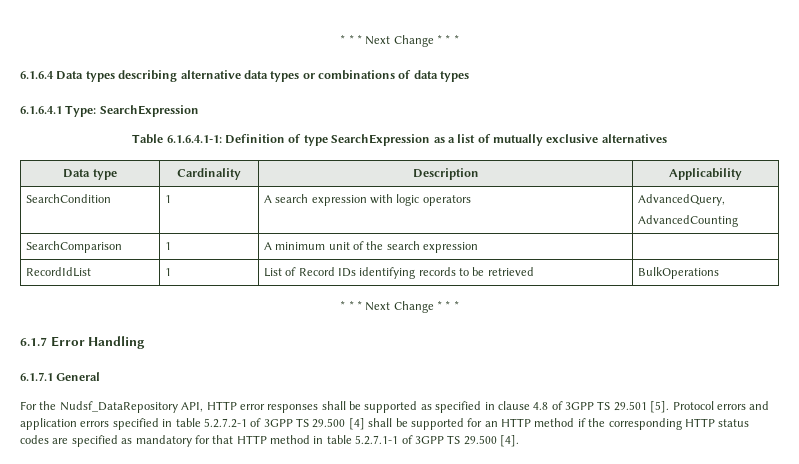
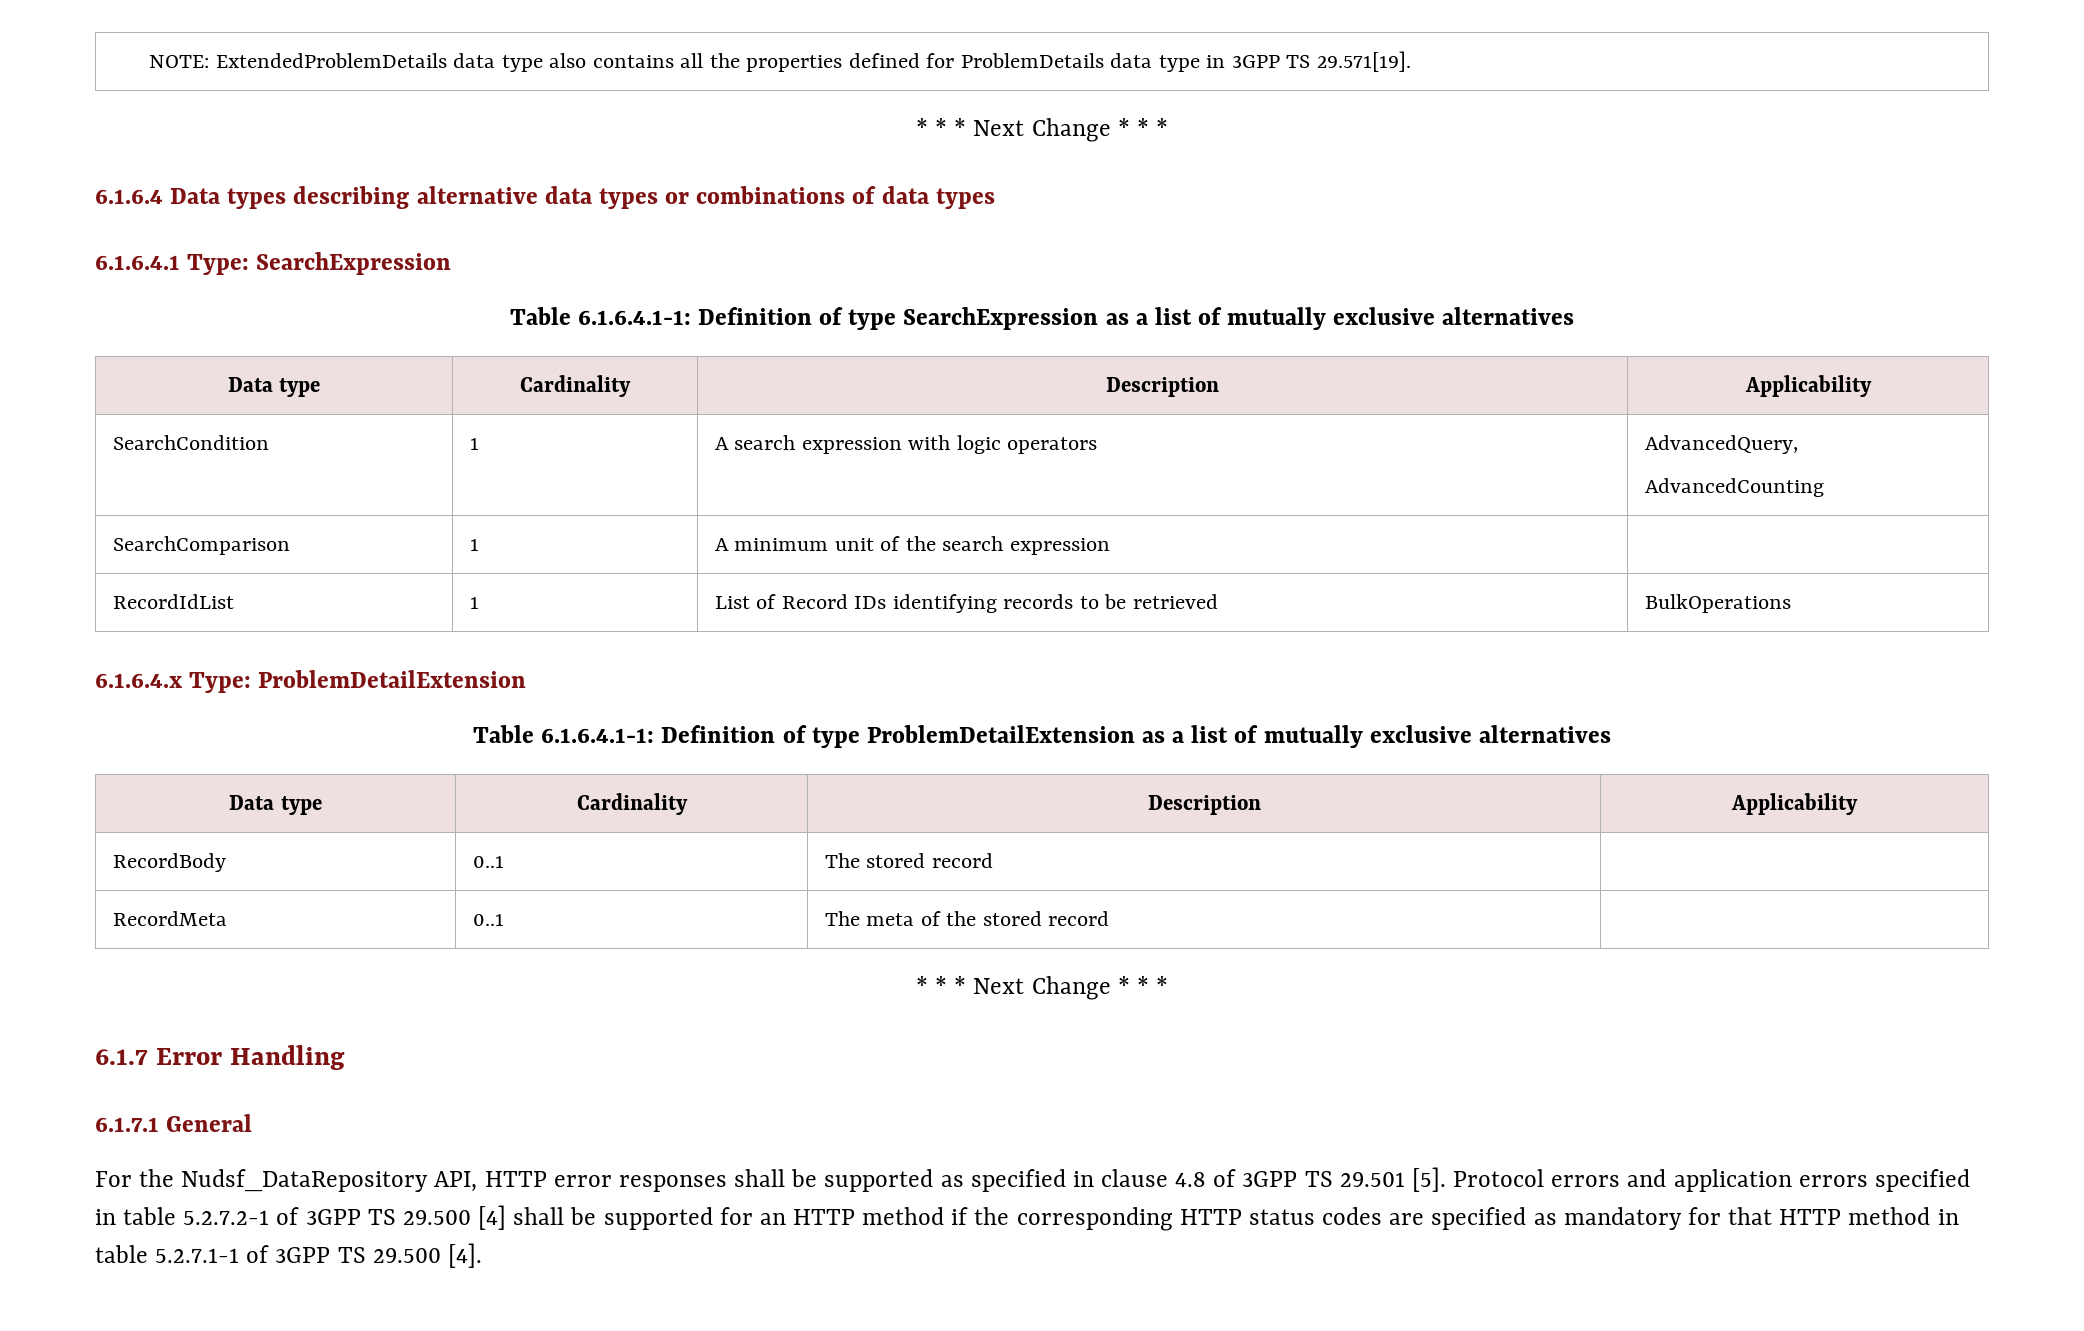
(340, 39) none -> [149,51,1411,72] NOTE: ExtendedProblemDetails data type also contains all the properties defined for ProblemDetails data type in 3GPP TS 29.571[19]. //
(719, 273) none -> [95,670,527,693] [473,725,1611,748] [229,795,322,815] [576,793,688,815] [1147,795,1261,815] [1731,793,1858,815] [112,853,226,872] [472,856,504,868] [824,853,993,868] [112,911,227,926] [472,914,504,926] [824,911,1110,926] // 6.1.6.4.x Type: ProblemDetailExtension // Table 6.1.6.4.1-1: Definition of type ProblemDetailExtension as a list of mutually exclusive alternatives // Data type | Cardinality | Description | Applicability // RecordBody | 0..1 | The stored record | // RecordMeta | 0..1 | The meta of the stored record |

